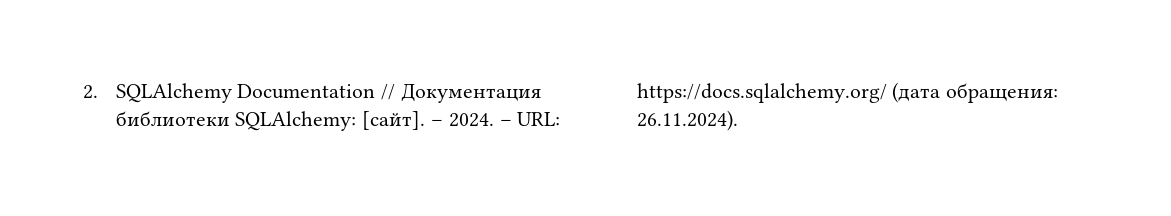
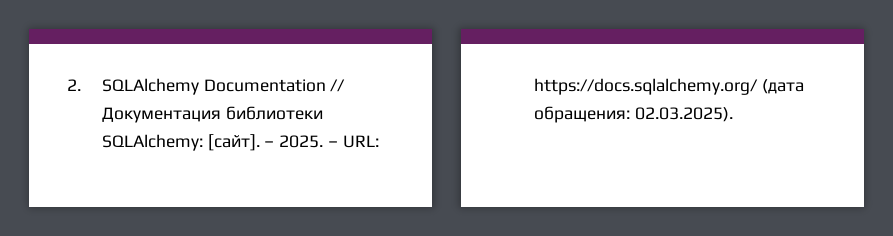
[448,113,494,127] 2024. -> [279,135,324,148] 2025.
[636,110,738,131] 26.11.2024). -> [634,107,733,122] 02.03.2025).

